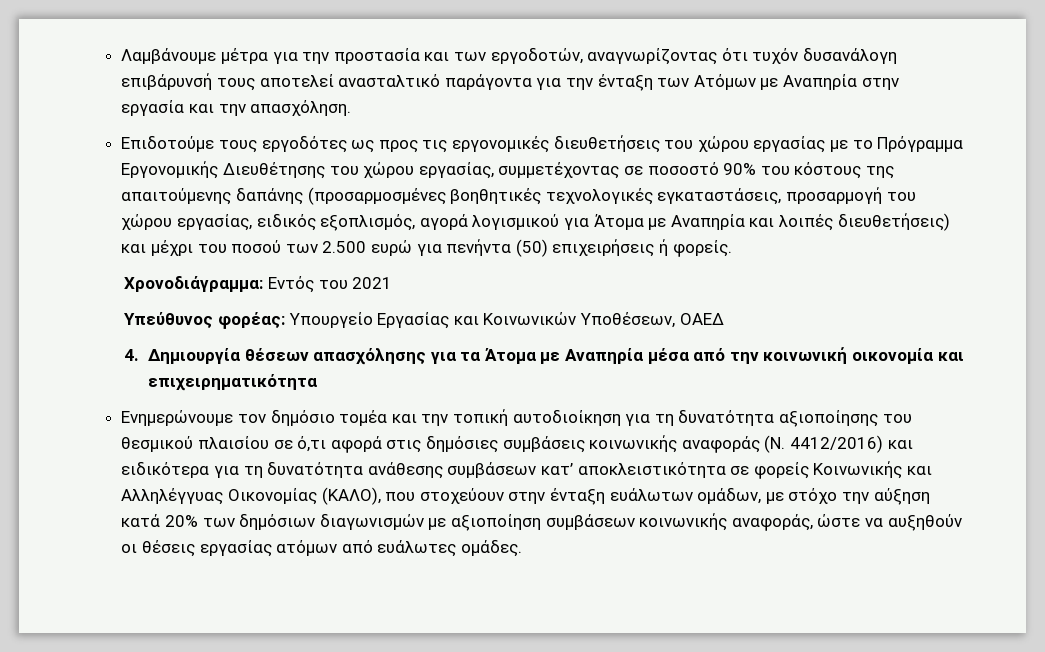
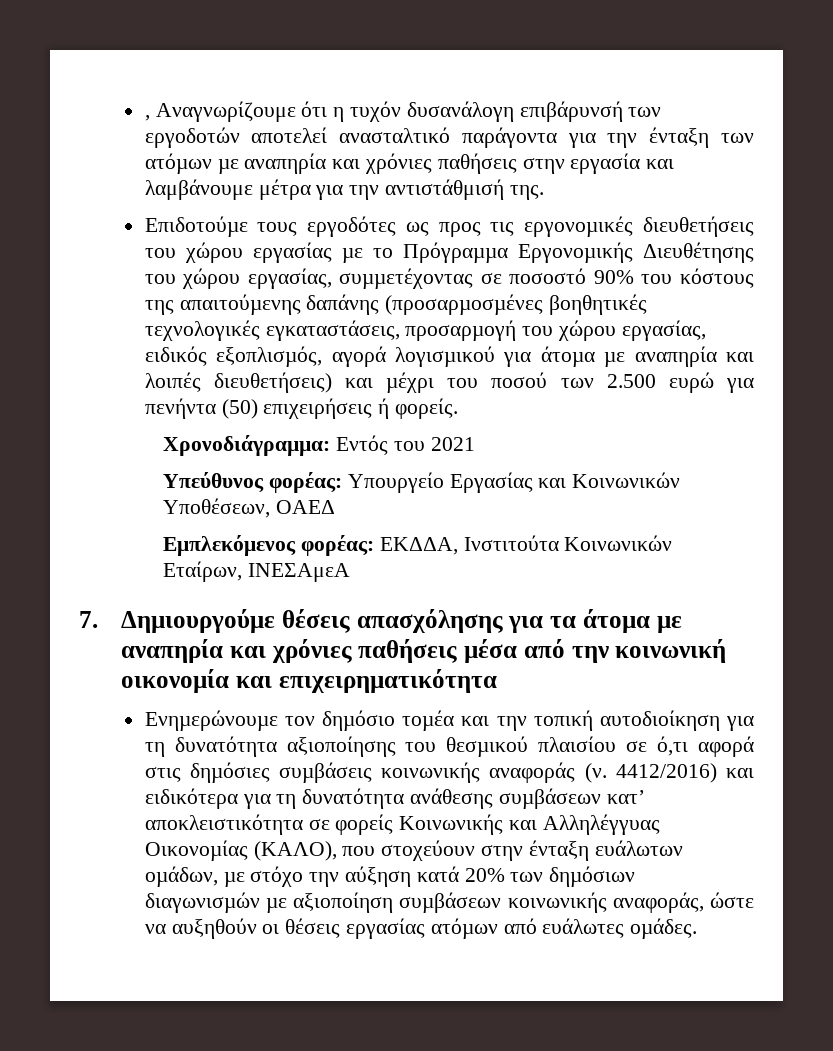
[121,47,748,65] Λαµβάνουµε µέτρα για την προστασία και των εργοδοτών, αναγνωρίζοντας ότι -> [144,101,345,122] , Αναγνωρίζουμε ότι η
[217,78,256,91] τους -> [628,106,662,117] [144,127,240,148] των εργοδοτών
[693,74,899,90] [121,100,352,116] Ατόµων µε Αναπηρία στην εργασία και την απασχόληση. -> [144,153,675,174] [144,179,544,200] ατόµων µε αναπηρία και χρόνιες παθήσεις στην εργασία και λαμβάνουμε μέτρα για την αντιστάθμισή της.
[593,214,745,230] Άτοµα µε Αναπηρία -> [540,346,717,367] άτοµα µε αναπηρία
[124,348,644,365] 4. Δηµιουργία θέσεων απασχόλησης για τα Άτοµα µε Αναπηρία -> [163,535,673,556] [163,561,350,582] [79,609,682,633] [121,639,458,663] Εμπλεκόμενος φορέας: ΕΚΔΔΑ, Ινστιτούτα Κοινωνικών Εταίρων, ΙΝΕΣΑμεΑ // 7. Δηµιουργούμε θέσεις απασχόλησης για τα άτοµα µε αναπηρία και χρόνιες παθήσεις
[764,435,786,453] (Ν. -> [584,763,607,783] (ν.

